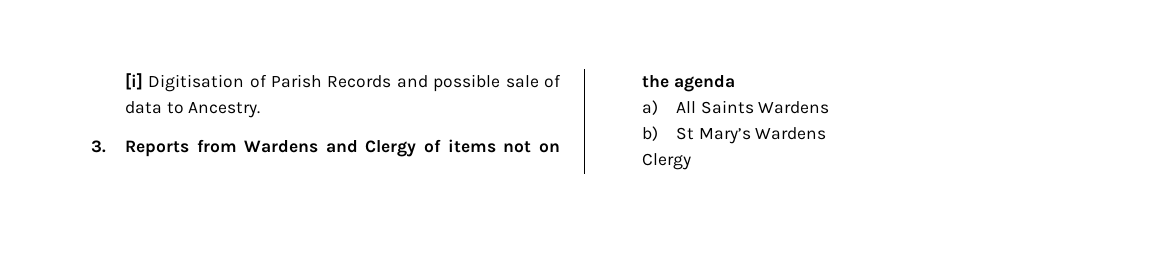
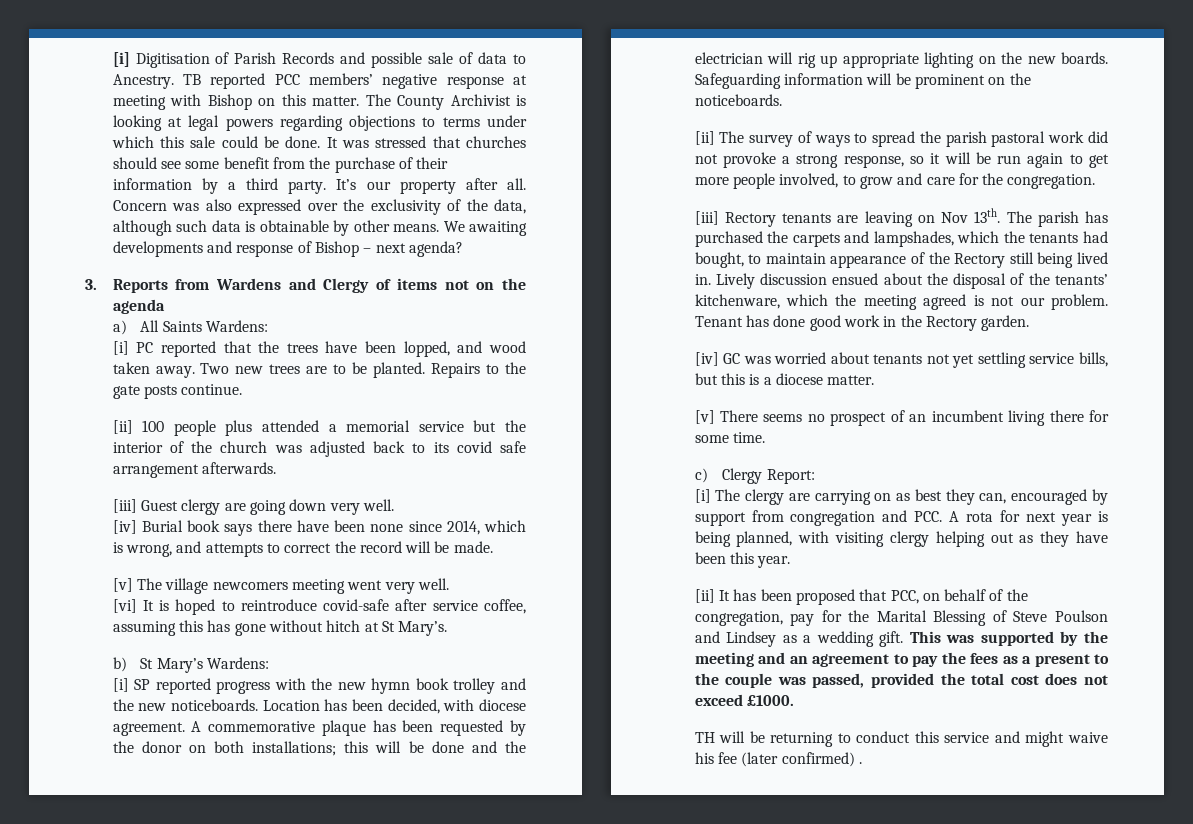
(261, 110) none -> [182,73,527,89] [112,94,526,110] [112,115,527,131] [111,136,526,148] [112,157,449,173] [112,178,526,194] [112,199,526,215] [112,220,527,236] [112,241,463,257] TB reported PCC members’ negative response at meeting with Bishop on this matter. The County Archivist is looking at legal powers regarding objections to terms under which this sale could be done. It was stressed that churches should see some benefit from the purchase of their information by a third party. It’s our property after all. Concern was also expressed over the exclusivity of the data, although such data is obtainable by other means. We awaiting developments and response of Bishop – next agenda?
[758,101,830,114] [641,126,827,144] [641,153,691,170] Wardens // b) St Mary’s Wardens // Clergy -> [205,320,268,332] [112,341,526,357] [112,362,526,378] [112,384,243,399] [112,420,526,436] [112,441,526,457] [112,462,276,478] [112,499,394,515] [112,520,526,536] [112,541,493,557] [112,578,449,594] [112,599,526,615] [112,620,448,636] [112,657,269,673] [112,678,526,694] [112,699,526,714] [112,720,526,736] [112,741,527,756] [694,52,1108,68] [694,73,1031,89] [694,94,782,106] [694,131,1108,147] [694,152,1109,168] [694,173,1096,189] [694,208,1108,227] [694,231,1108,247] [694,252,1108,268] [694,273,1108,289] [694,294,1108,310] [694,315,1030,331] [694,352,1108,368] [694,373,875,385] [694,410,1109,426] [694,432,765,443] [694,468,815,484] [694,489,1108,505] [694,510,1108,526] [694,531,1108,547] [694,552,791,568] [694,589,1028,605] [694,610,1108,626] [694,631,1108,647] [694,652,1109,667] [694,673,1108,688] [694,694,794,706] [694,731,1108,747] [694,752,862,767] Wardens: // [i] PC reported that the trees have been lopped, and wood taken away. Two new trees are to be planted. Repairs to the gate posts continue. // [ii] 100 people plus attended a memorial service but the interior of the church was adjusted back to its covid safe arrangement afterwards. // [iii] Guest clergy are going down very well. // [iv] Burial book says there have been none since 2014, which is wrong, and attempts to correct the record will be made. // [v] The village newcomers meeting went very well. // [vi] It is hoped to reintroduce covid-safe after service coffee, assuming this has gone without hitch at St Mary’s. // b) St Mary’s Wardens: // [i] SP reported progress with the new hymn book trolley and the new noticeboards. Location has been decided, with diocese agreement. A commemorative plaque has been requested by the donor on both installations; this will be done and the electrician will rig up appropriate lighting on the new boards. Safeguarding information will be prominent on the noticeboards. // [ii] The survey of ways to spread the parish pastoral work did not provoke a strong response, so it will be run again to get more people involved, to grow and care for the congregation. // [iii] Rectory tenants are leaving on Nov 13th. The parish has purchased the carpets and lampshades, which the tenants had bought, to maintain appearance of the Rectory still being lived in. Lively discussion ensued about the disposal of the tenants’ kitchenware, which the meeting agreed is not our problem. Tenant has done good work in the Rectory garden. // [iv] GC was worried about tenants not yet settling service bills, but this is a diocese matter. // [v] There seems no prospect of an incumbent living there for some time. // c) Clergy Report: // [i] The clergy are carrying on as best they can, encouraged by support from congregation and PCC. A rota for next year is being planned, with visiting clergy helping out as they have been this year. // [ii] It has been proposed that PCC, on behalf of the congregation, pay for the Marital Blessing of Steve Poulson and Lindsey as a wedding gift. This was supported by the meeting and an agreement to pay the fees as a present to the couple was passed, provided the total cost does not exceed £1000. // TH will be returning to conduct this service and might waive his fee (later confirmed) .

